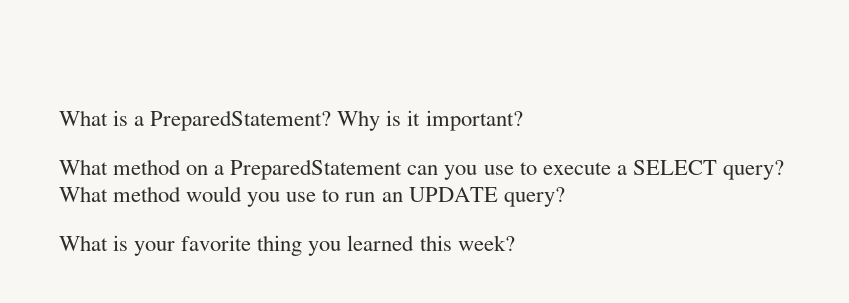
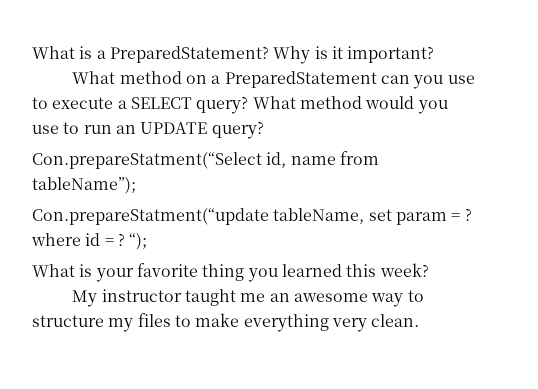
(565, 197) none -> [32,151,379,169] [32,177,136,194] [32,208,472,225] [31,233,148,250] // Con.prepareStatment(“Select id, name from tableName”); // Con.prepareStatment(“update tableName, set param = ? where id = ? “);
(515, 243) none -> [72,289,424,307] [32,313,420,332] // My instructor taught me an awesome way to structure my files to make everything very clean.

